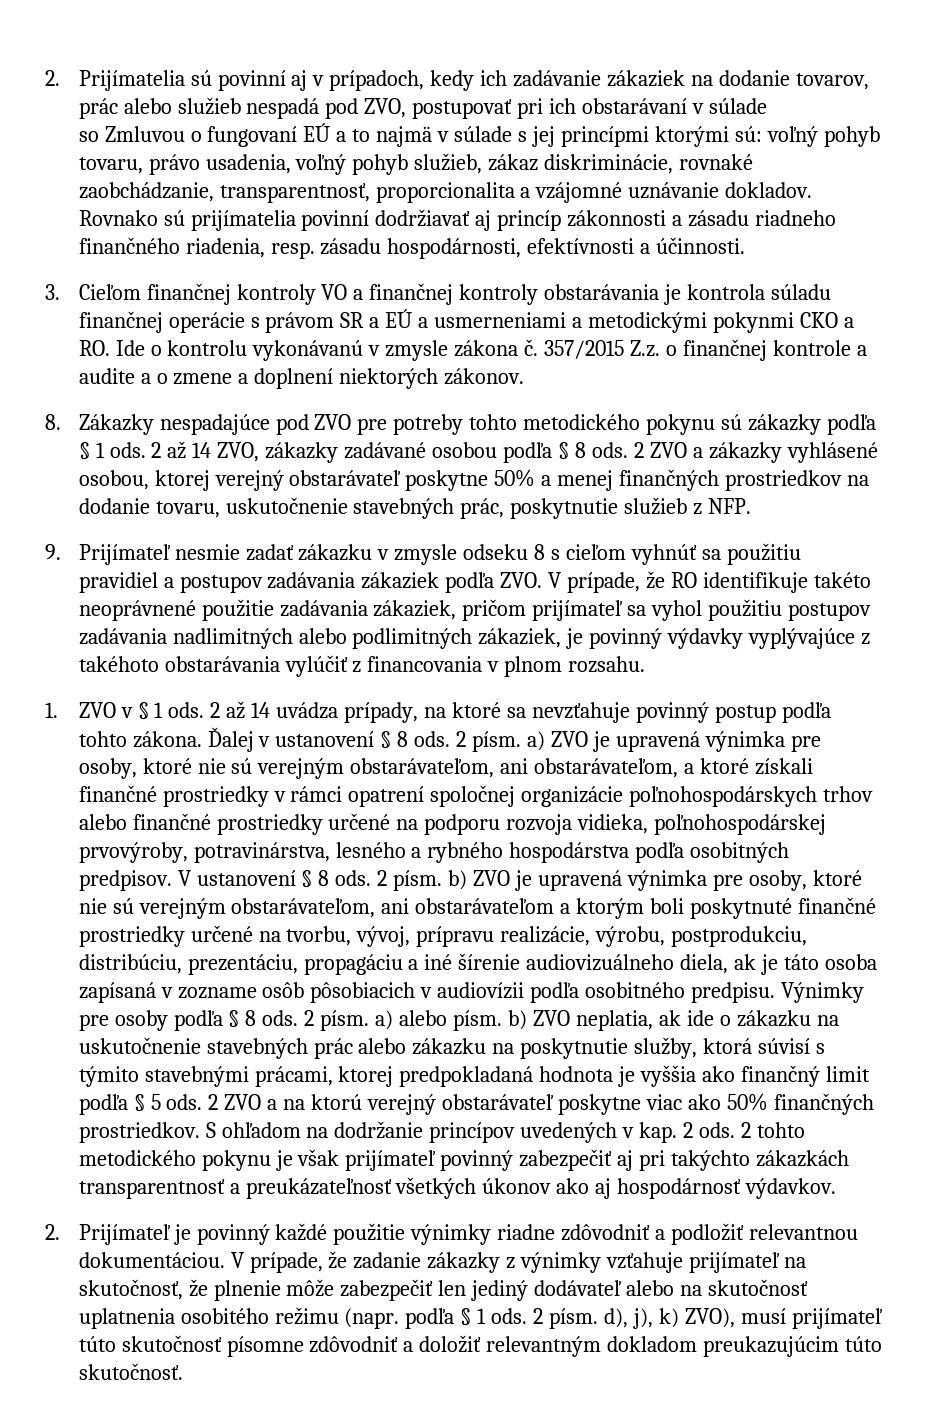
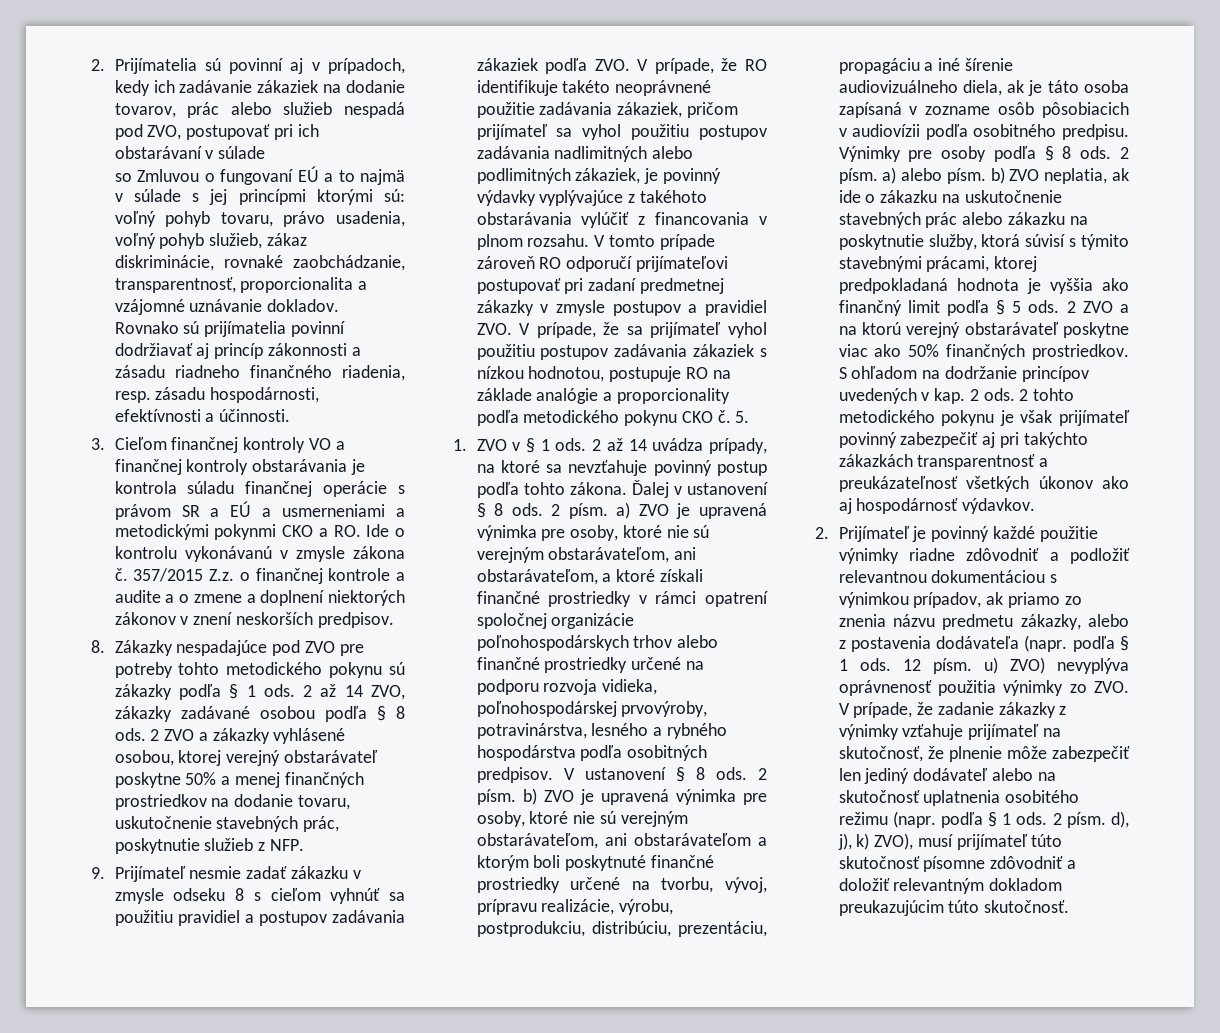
[444,368,525,385] zákonov. -> [114,612,394,628] zákonov v znení neskorších predpisov.
(646, 664) none -> [594,234,715,250] [476,256,728,272] [476,278,724,294] [476,300,767,316] [476,322,767,338] [476,344,767,360] [476,366,731,382] [476,388,730,404] [476,410,750,426] V tomto prípade zároveň RO odporučí prijímateľovi postupovať pri zadaní predmetnej zákazky v zmysle postupov a pravidiel ZVO. V prípade, že sa prijímateľ vyhol použitiu postupov zadávania zákaziek s nízkou hodnotou, postupuje RO na základe analógie a proporcionality podľa metodického pokynu CKO č. 5.
[78,1252,225,1268] dokumentáciou. -> [931,570,1058,583] [838,592,1082,608] [838,614,1129,630] [838,635,1129,652] [838,657,1129,674] [838,680,1129,696] dokumentáciou s výnimkou prípadov, ak priamo zo znenia názvu predmetu zákazky, alebo z postavenia dodávateľa (napr. podľa § 1 ods. 12 písm. u) ZVO) nevyplýva oprávnenosť použitia výnimky zo ZVO.

